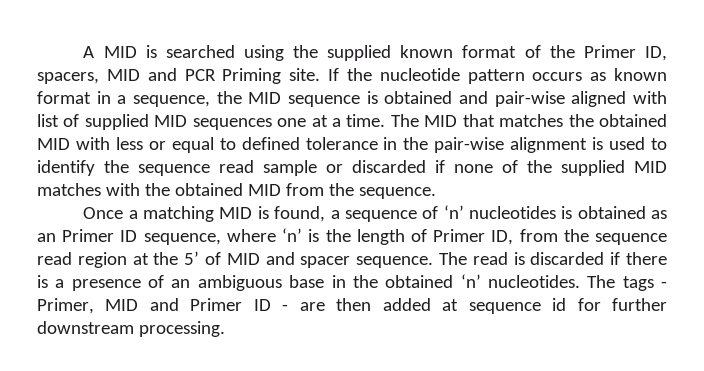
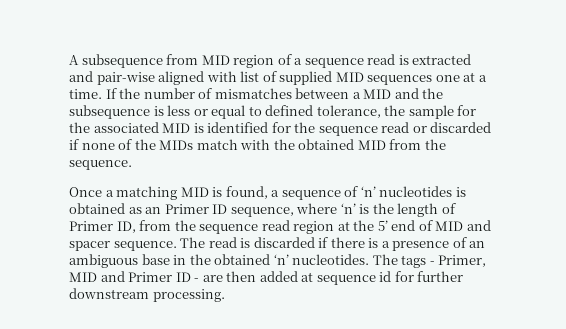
[103,45,667,61] [37,68,667,84] [37,91,453,107] MID is searched using the supplied known format of the Primer ID, spacers, MID and PCR Priming site. If the nucleotide pattern occurs as known format in a sequence, the MID sequence is obtained -> [81,54,472,68] subsequence from MID region of a sequence read is extracted
[390,114,668,127] [37,137,110,150] The MID that matches the obtained MID with -> [105,88,444,99] [69,105,164,119] If the number of mismatches between a MID and the subsequence is
[305,137,668,153] [37,160,317,176] tolerance in the pair-wise alignment is used to identify the sequence read sample -> [316,105,477,119] [69,122,410,136] tolerance, the sample for the associated MID is identified for the sequence read
[561,160,667,176] [37,183,101,196] supplied MID matches -> [159,139,238,150] MIDs match
(200, 258) none -> [391,220,416,231] end

